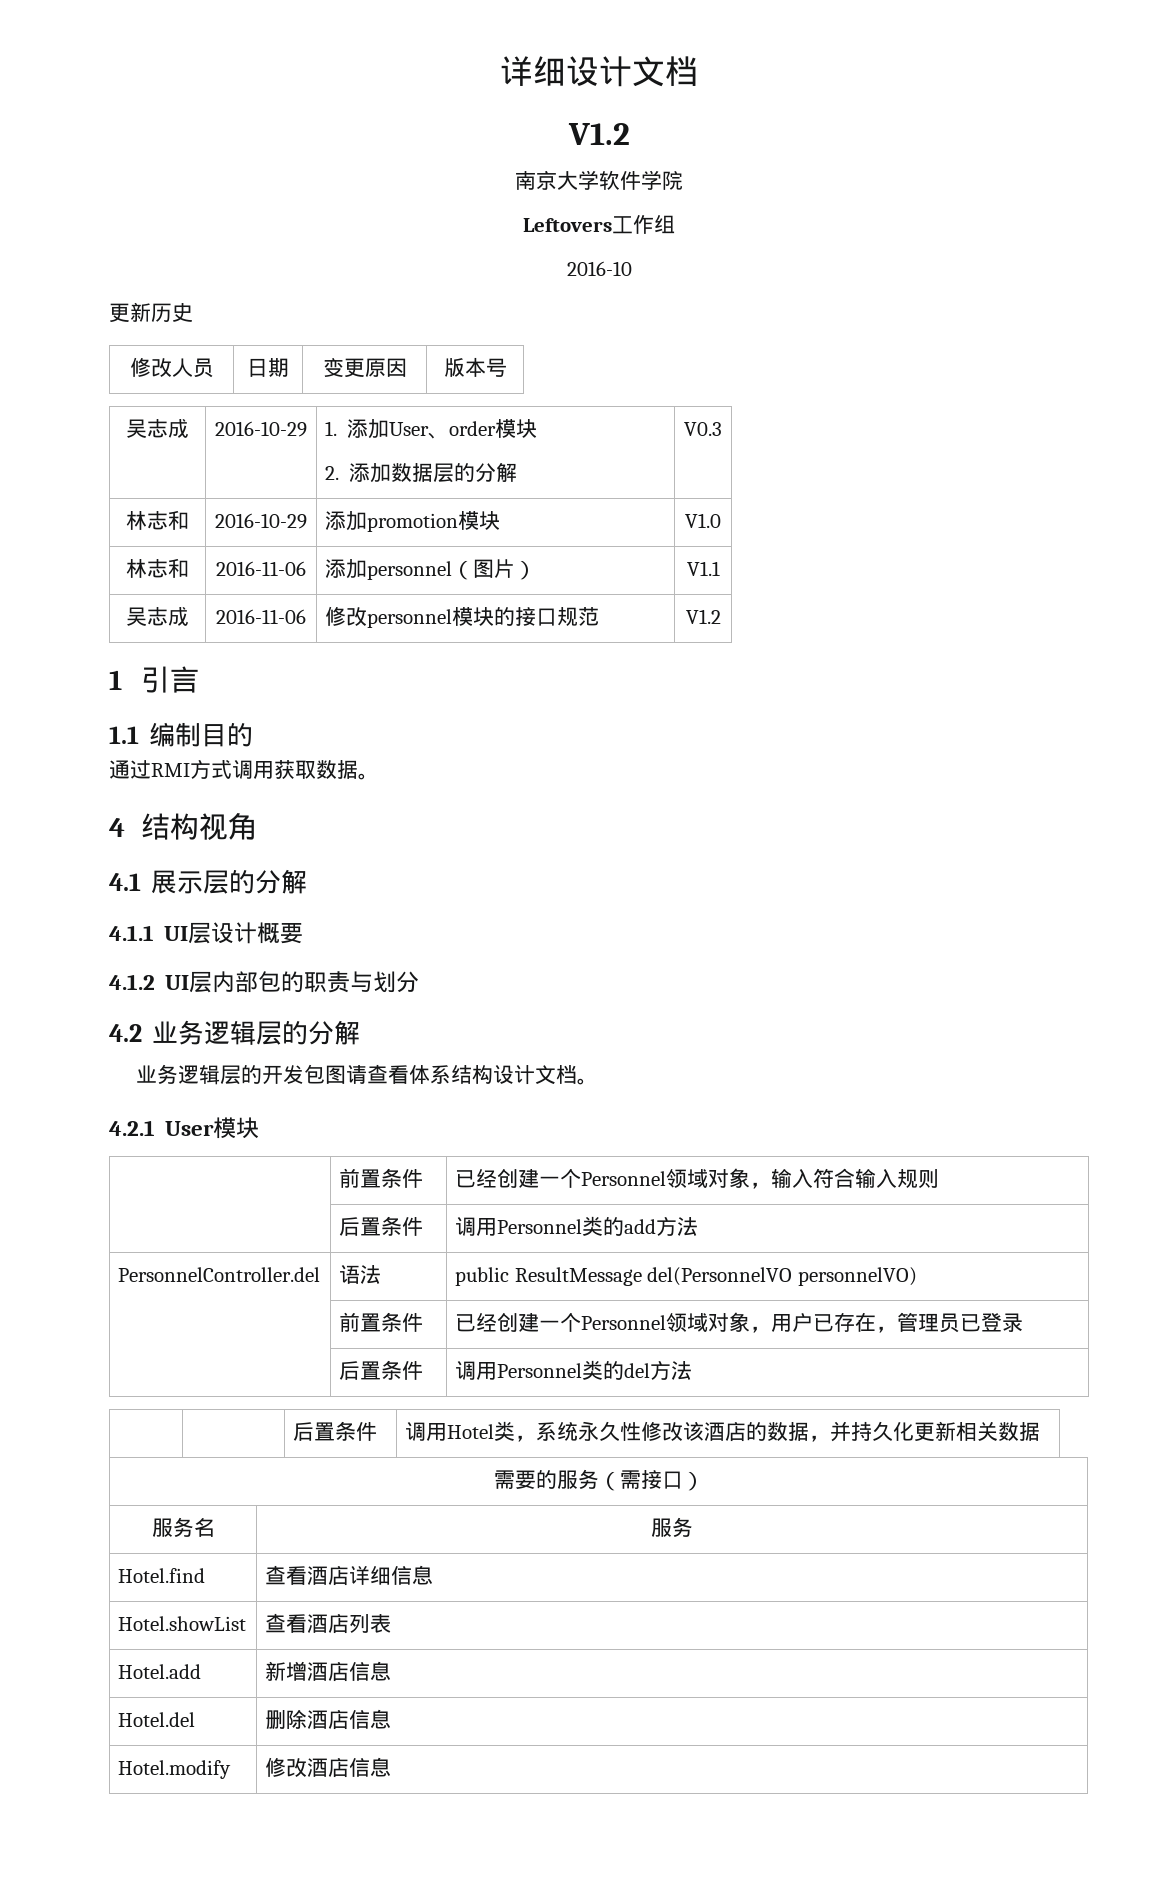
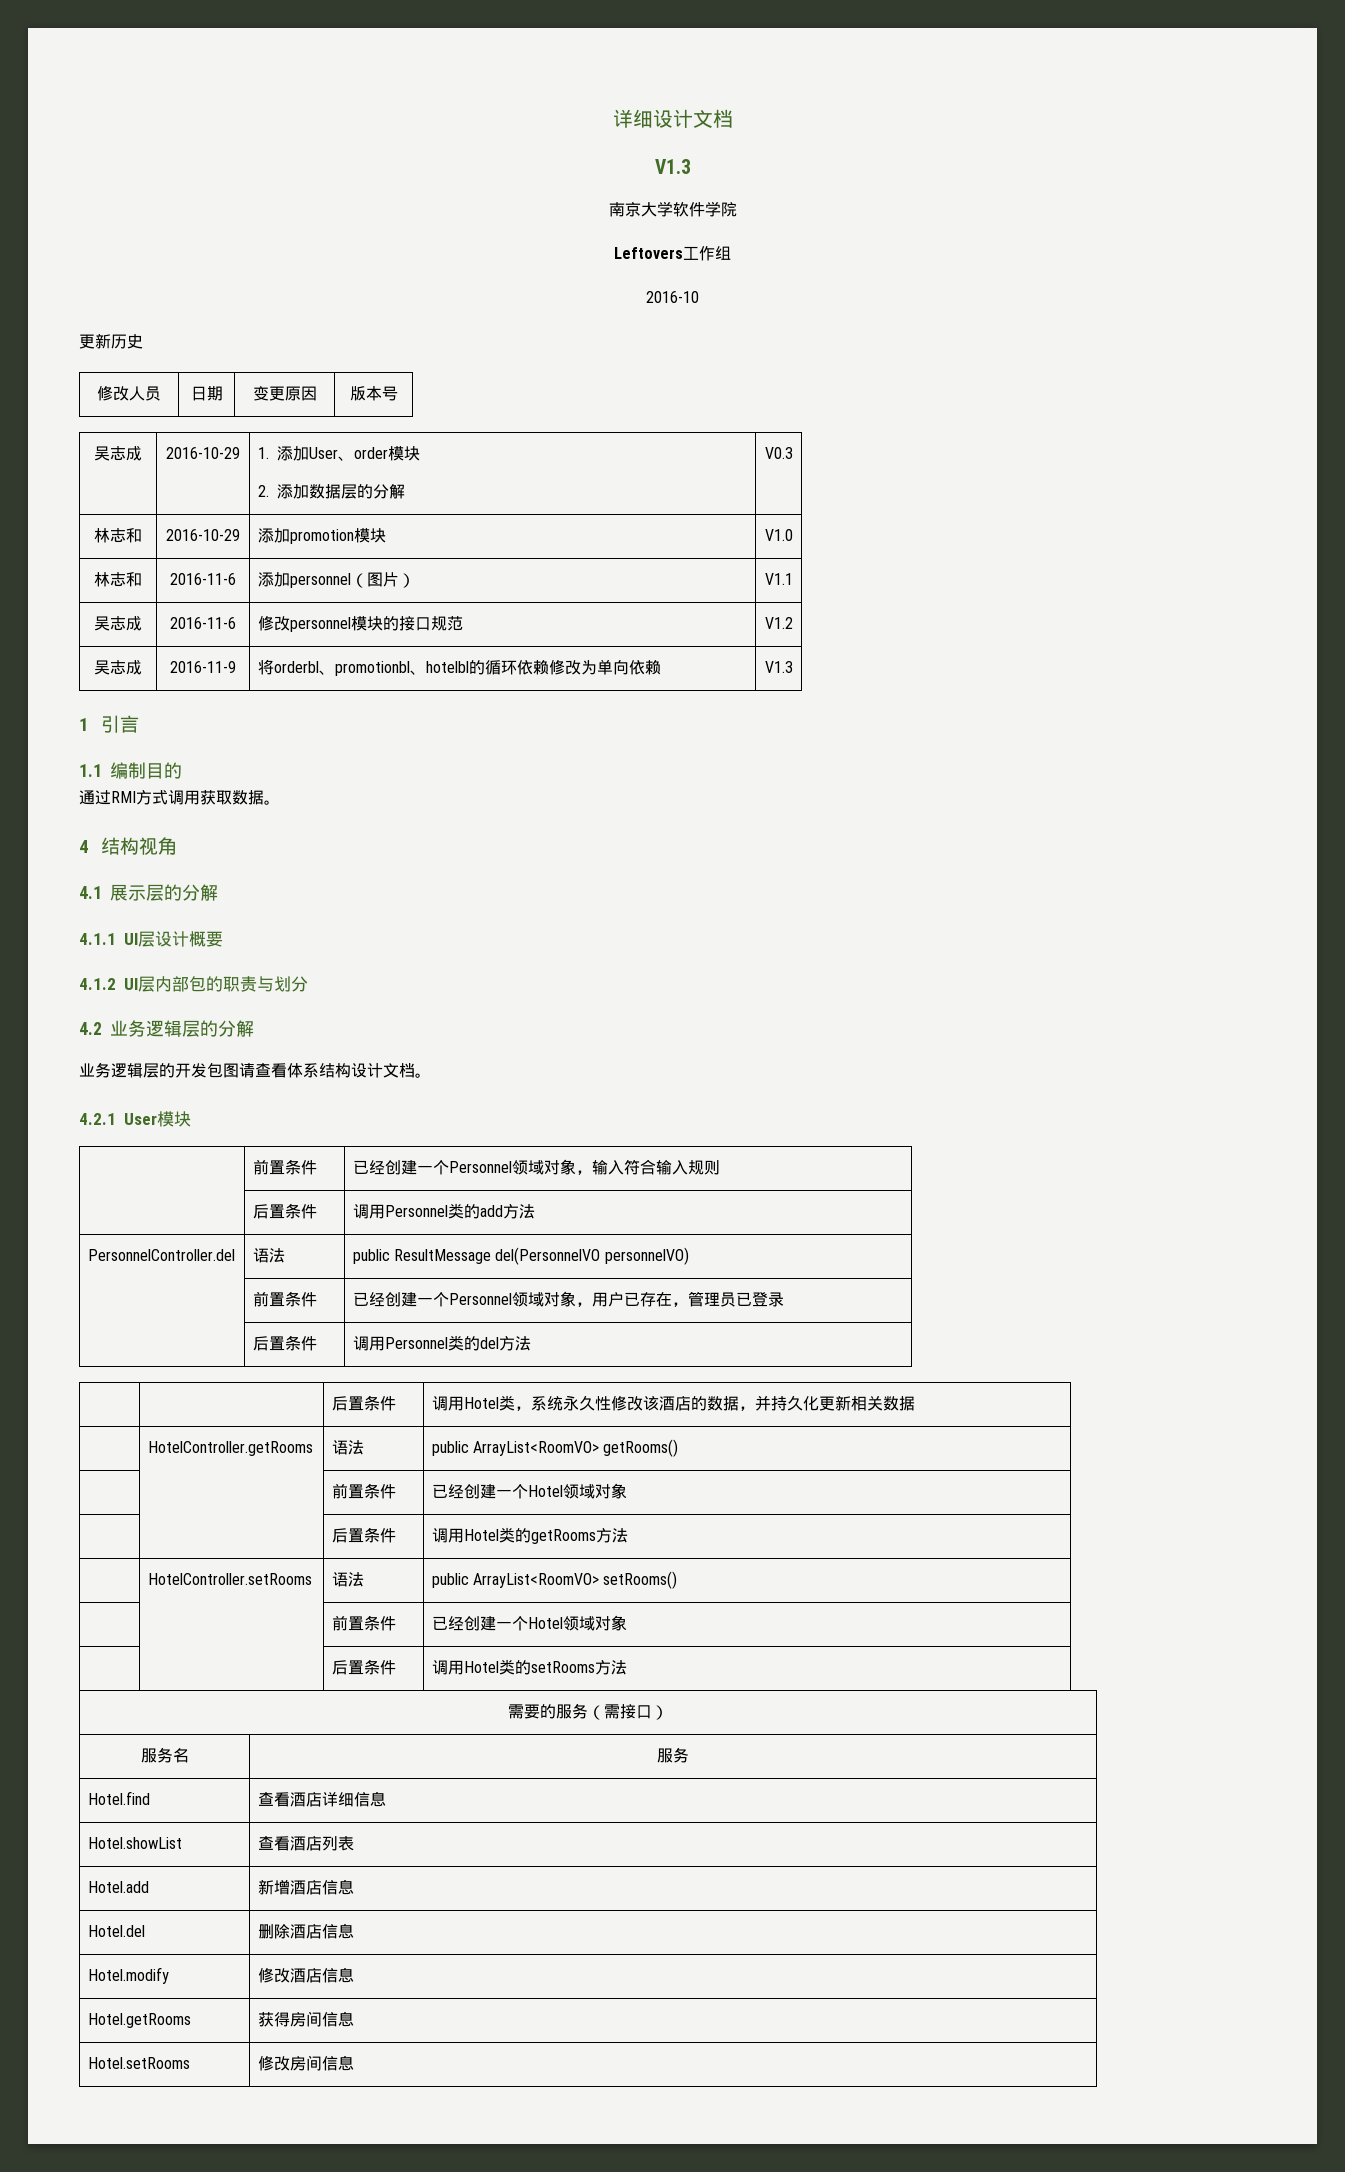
[567,123,630,145] V1.2 -> [654,159,691,174] V1.3
[216,561,306,576] 2016-11-06 -> [170,573,236,585] 2016-11-6
[216,609,306,624] 2016-11-06 -> [170,617,236,629] 2016-11-6
(721, 616) none -> [94,660,142,675] [170,661,236,673] [257,659,661,676] [764,661,793,673] // 吴志成 | 2016-11-9 | 将orderbl、promotionbl、hotelbl的循环依赖修改为单向依赖 | V1.3
(1041, 1431) none -> [147,1441,313,1456] [331,1440,364,1455] [431,1439,679,1457] [331,1483,396,1499] [431,1483,627,1499] [331,1527,396,1543] [431,1527,628,1544] [147,1573,312,1585] [331,1572,364,1587] [431,1571,678,1589] [331,1615,396,1631] [431,1615,627,1631] [331,1659,396,1675] [431,1659,627,1675] // | HotelController.getRooms | 语法 | public ArrayList<RoomVO> getRooms() // | | 前置条件 | 已经创建一个Hotel领域对象 // | | 后置条件 | 调用Hotel类的getRooms方法 // | HotelController.setRooms | 语法 | public ArrayList<RoomVO> setRooms() // | | 前置条件 | 已经创建一个Hotel领域对象 // | | 后置条件 | 调用Hotel类的setRooms方法
(392, 1767) none -> [87,2013,191,2028] [257,2011,354,2027] [87,2057,190,2069] [257,2055,354,2071] // Hotel.getRooms | 获得房间信息 // Hotel.setRooms | 修改房间信息

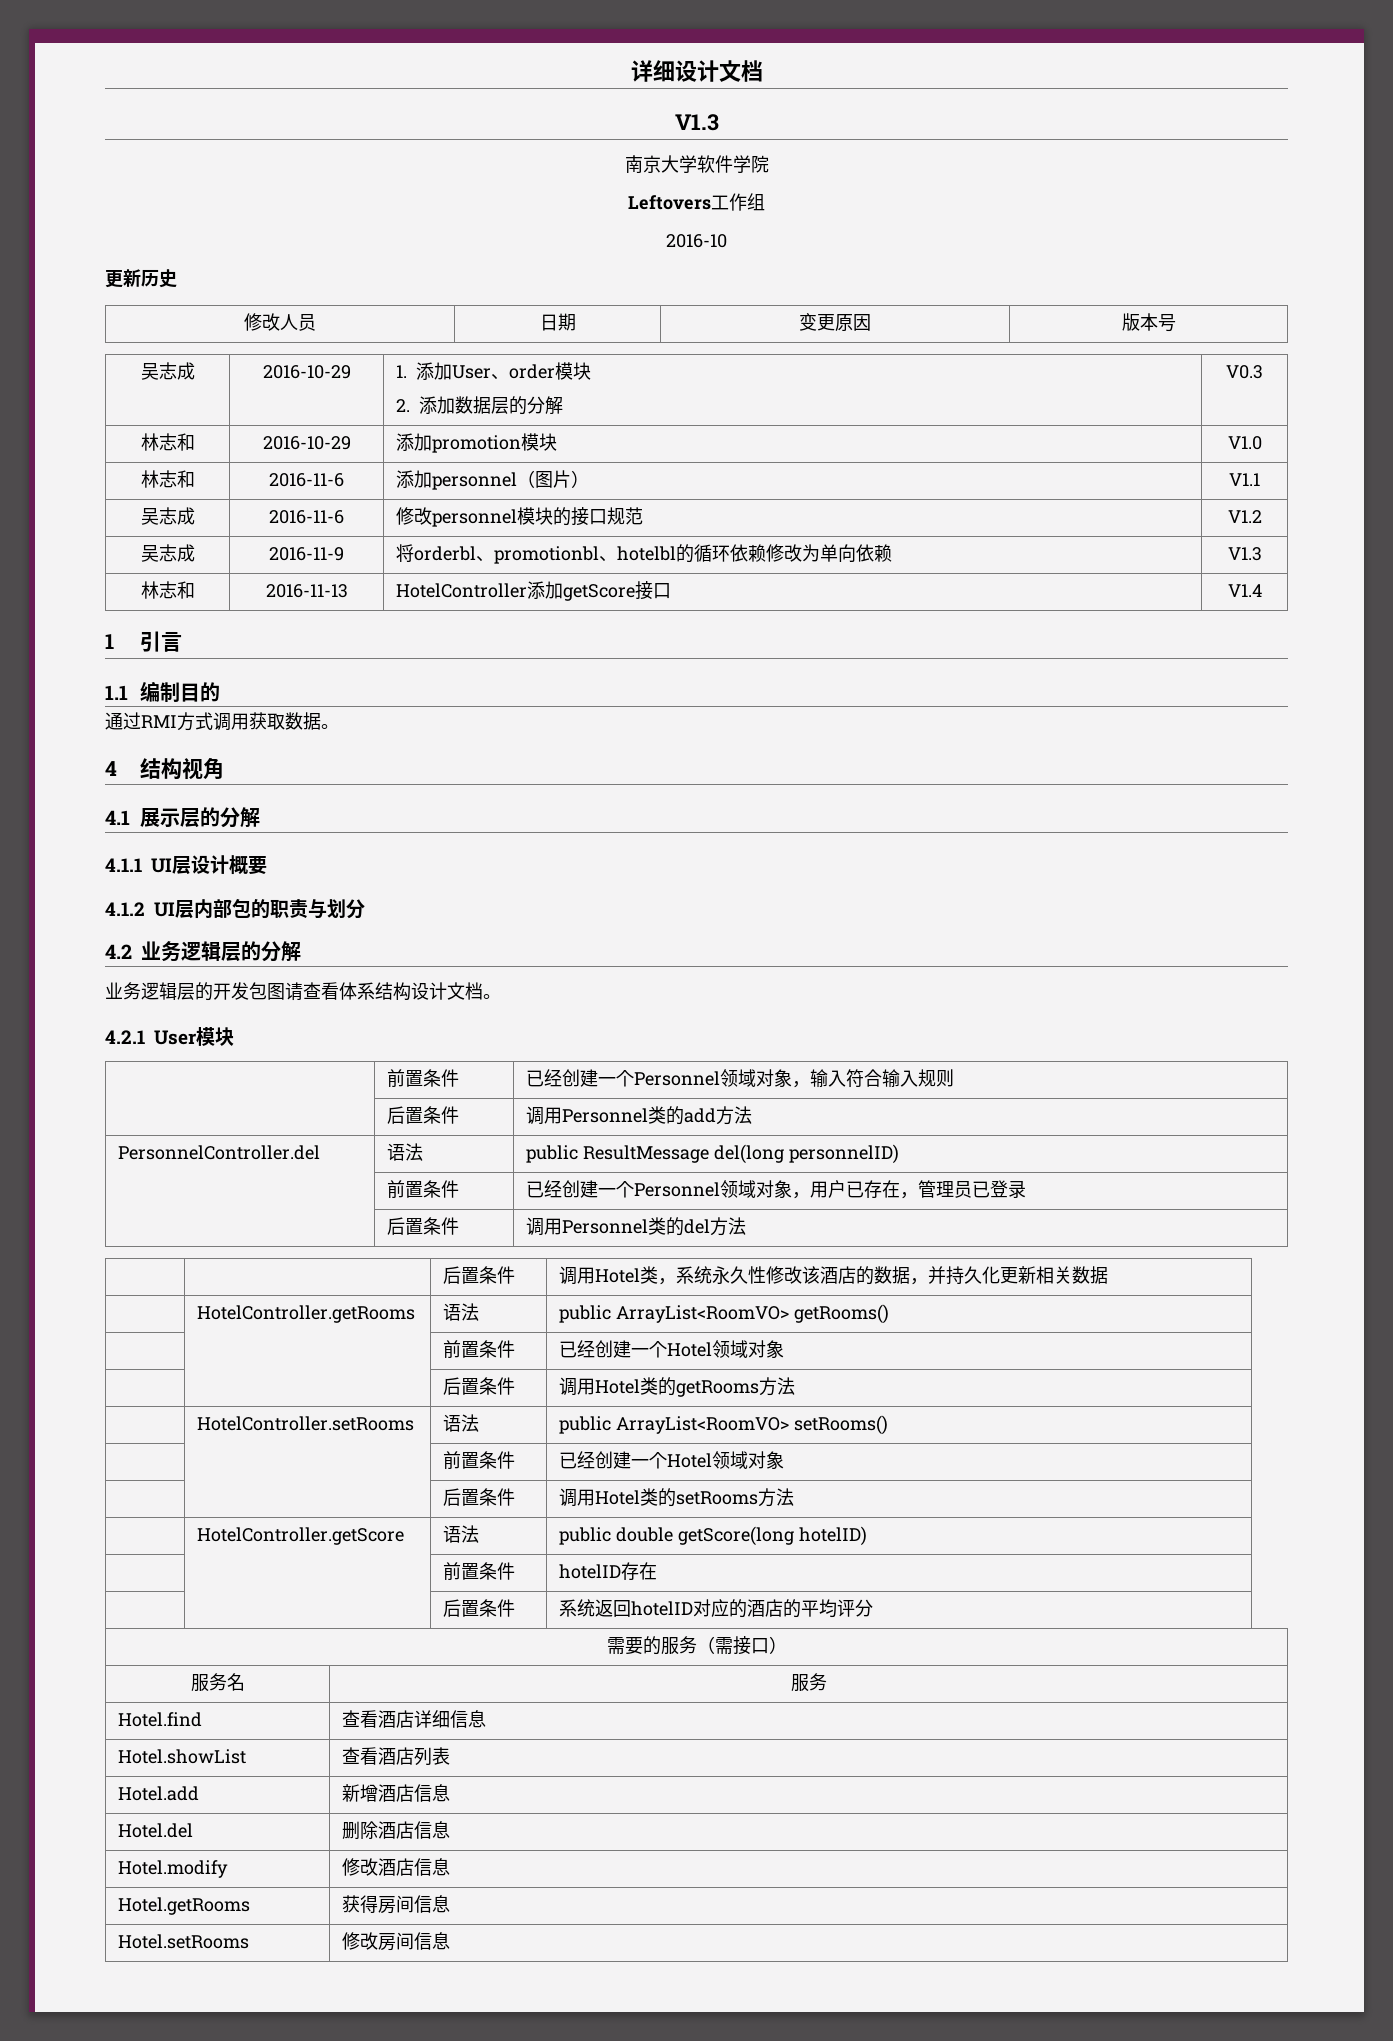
(793, 667) none -> [140,581,195,599] [265,584,348,598] [396,581,672,601] [1227,584,1262,597] // 林志和 | 2016-11-13 | HotelController添加getScore接口 | V1.4
[495,1247,689,1265] del(PersonnelVO personnelVO) -> [714,1144,900,1164] del(long personnelID)
(627, 1667) none -> [197,1527,405,1545] [443,1525,480,1543] [559,1526,868,1546] [443,1562,516,1580] [559,1562,658,1580] [443,1599,516,1617] [559,1599,874,1618] // | HotelController.getScore | 语法 | public double getScore(long hotelID) // | | 前置条件 | hotelID存在 // | | 后置条件 | 系统返回hotelID对应的酒店的平均评分

